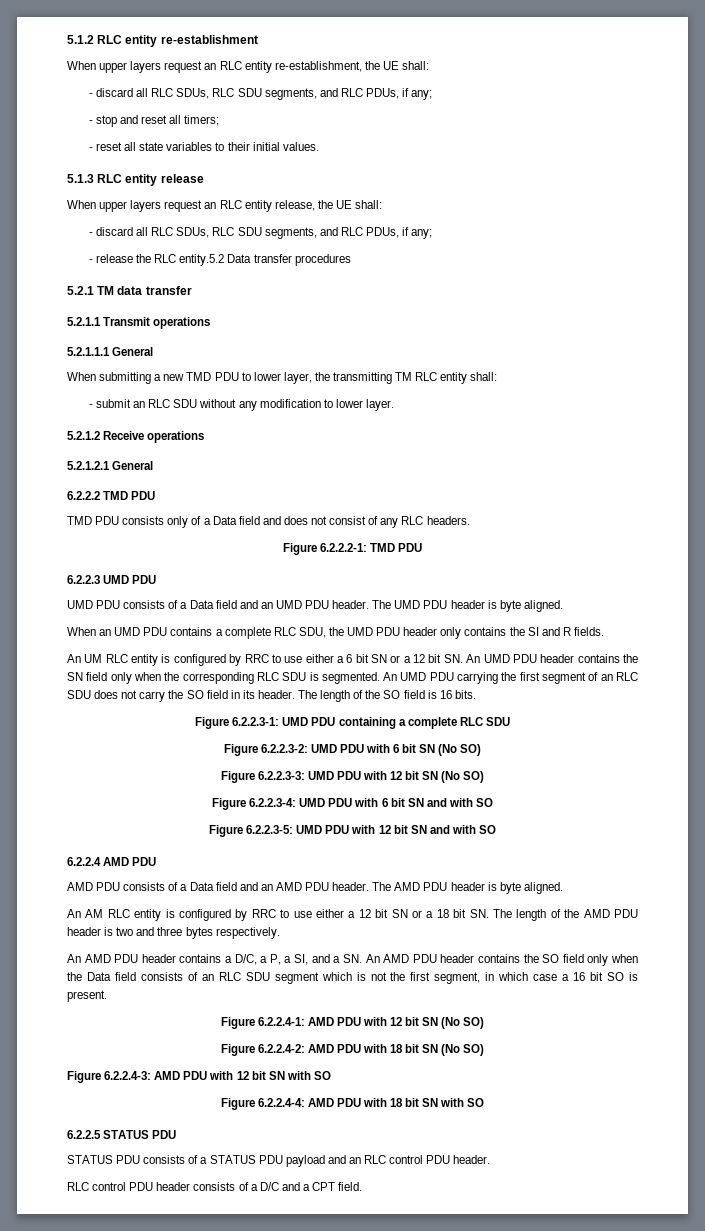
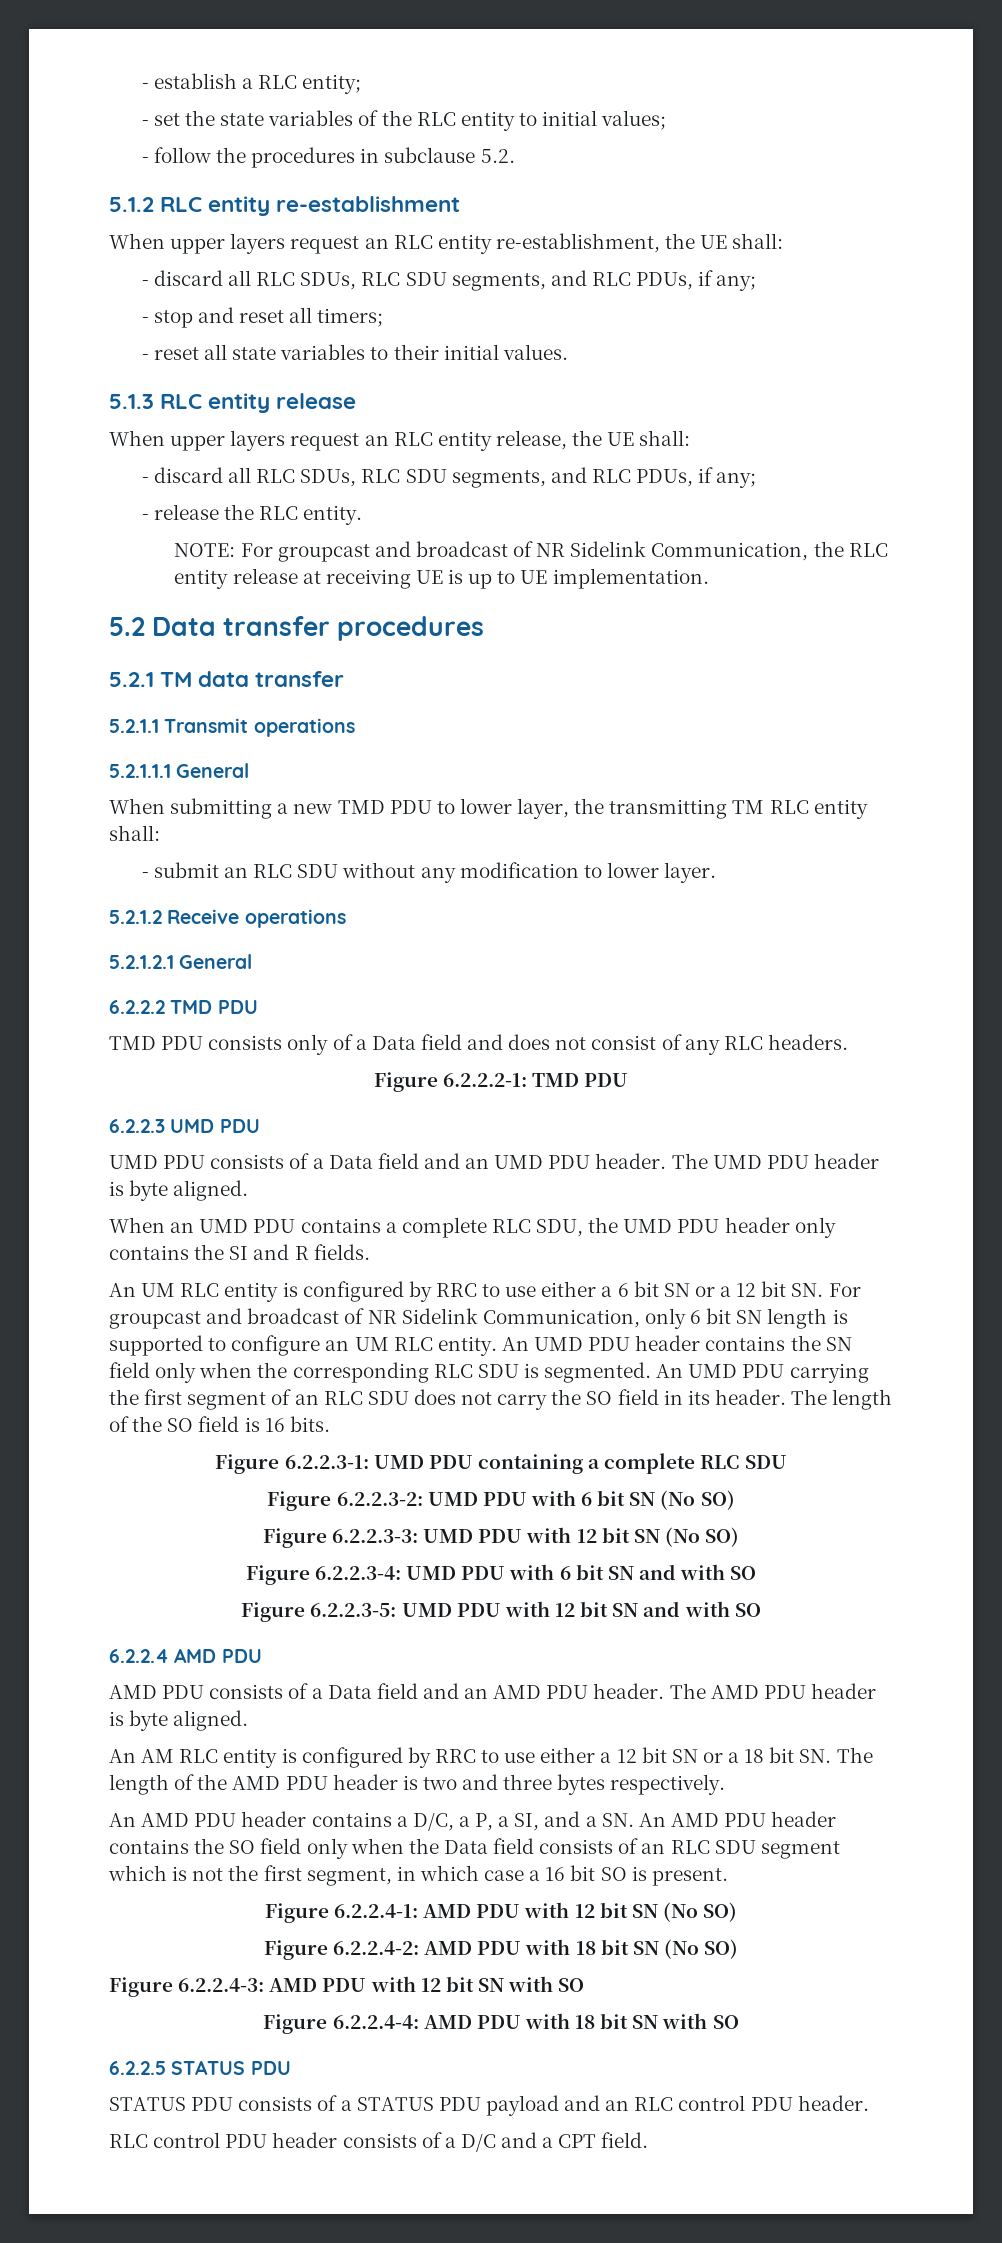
(67, 39) none -> [141,73,362,94] [141,110,667,131] [141,147,515,168] - establish a RLC entity; // - set the state variables of the RLC entity to initial values; // - follow the procedures in subclause 5.2. //
[179,254,225,266] entity.5.2 -> [303,505,363,525] [174,541,888,562] [174,568,709,589] [109,617,145,636] entity. // NOTE: For groupcast and broadcast of NR Sidelink Communication, the RLC entity release at receiving UE is up to UE implementation. // 5.2
(463, 658) none -> [828,1283,861,1297] [109,1308,848,1329] [109,1335,497,1356] For groupcast and broadcast of NR Sidelink Communication, only 6 bit SN length is supported to configure an UM RLC entity.

